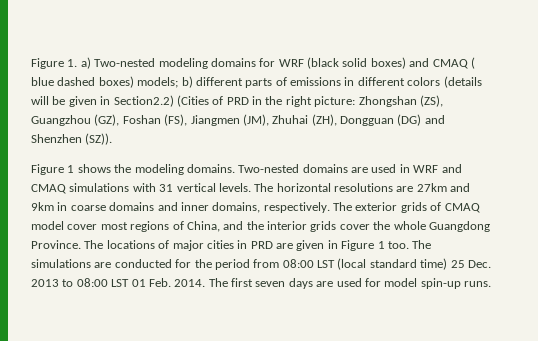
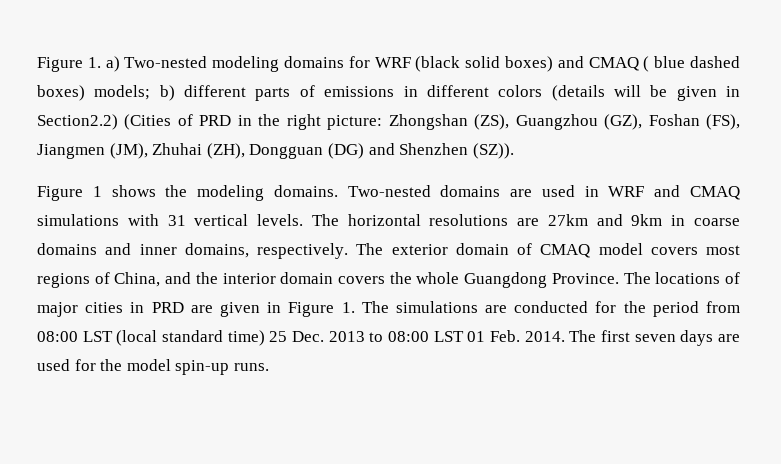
[400,202,427,213] grids -> [455,243,509,255] domain
[67,224,98,230] cover -> [650,247,698,255] covers
[310,221,370,232] grids cover -> [280,272,386,284] domain covers
[377,241,409,249] 1 too. -> [341,302,355,313] 1.
(381, 282) none -> [100,359,123,371] the

